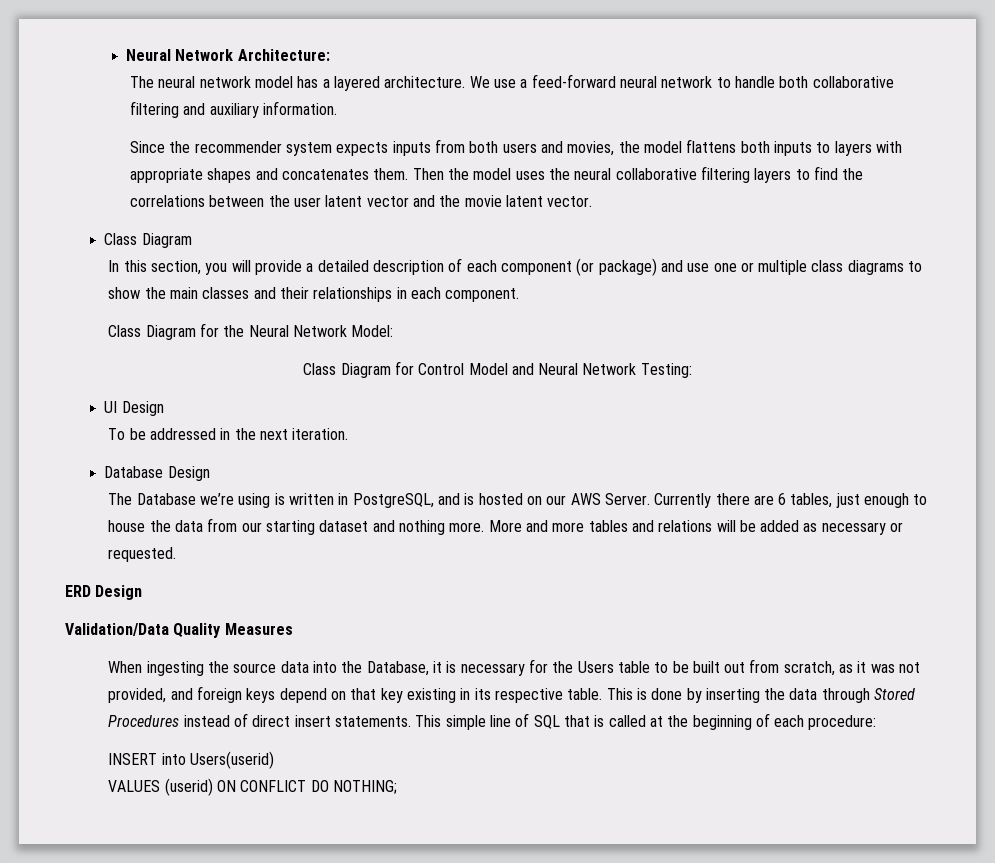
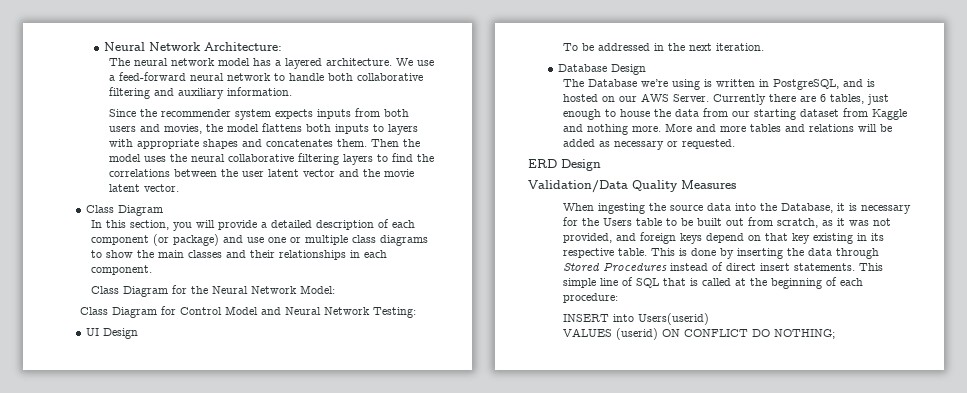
(369, 526) none -> [843,108,908,120] from Kaggle

